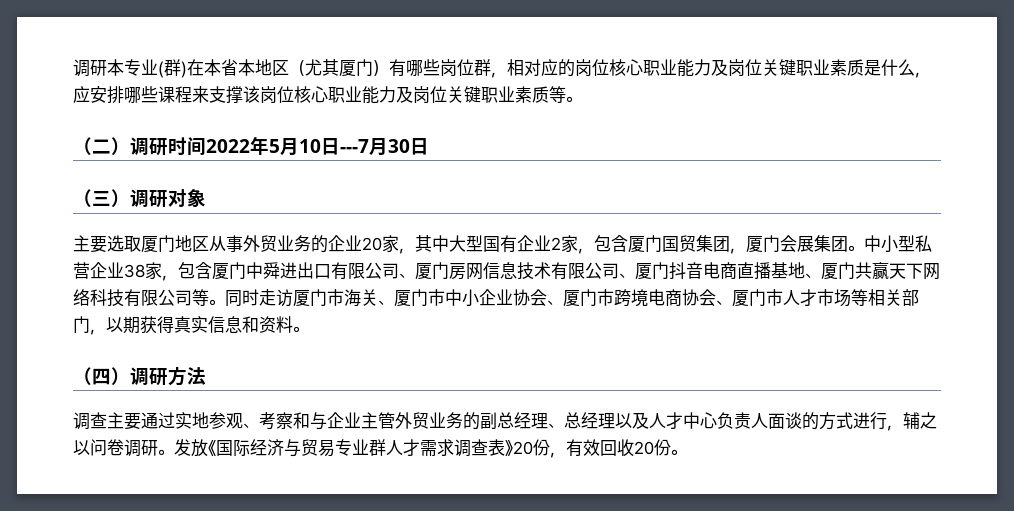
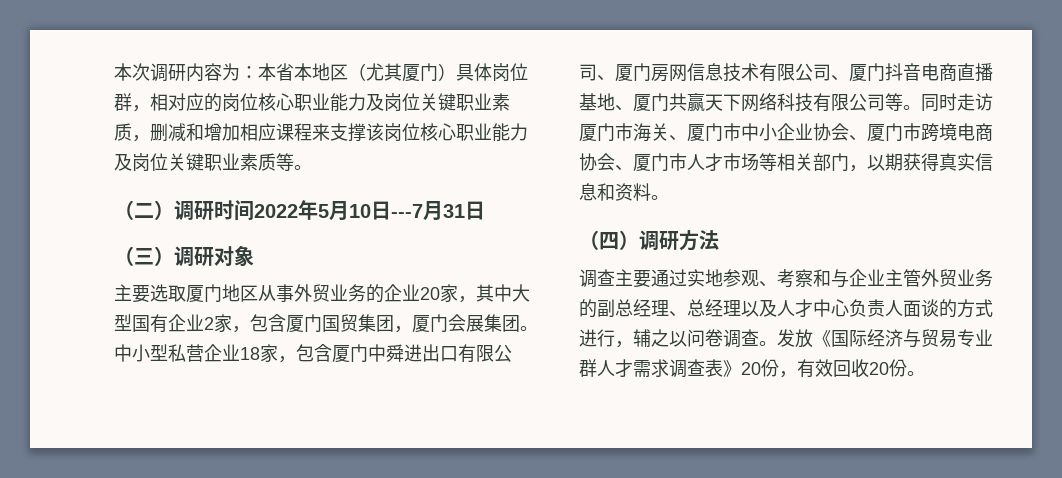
[73,59,204,78] 调研本专业(群)在 -> [114,63,258,82] 本次调研内容为：
[389,59,440,77] 有哪些 -> [456,63,492,81] 具体
[864,59,931,78] [73,86,158,104] 是什么，应安排哪些 -> [132,123,276,142] ，删减和增加相应
[388,139,410,153] 30 -> [443,204,465,218] 31
[124,264,145,278] 38 -> [240,347,260,360] 18
[141,440,158,456] 研 -> [741,329,759,346] 查

